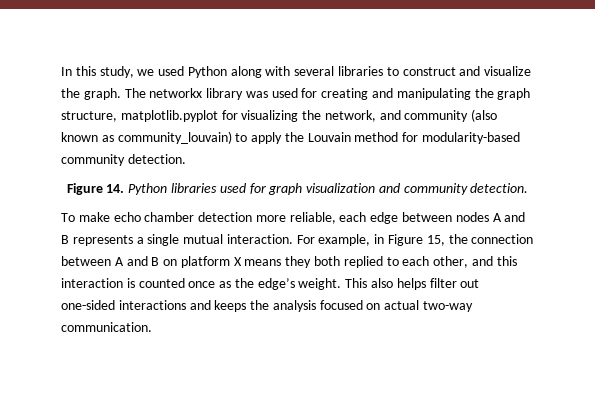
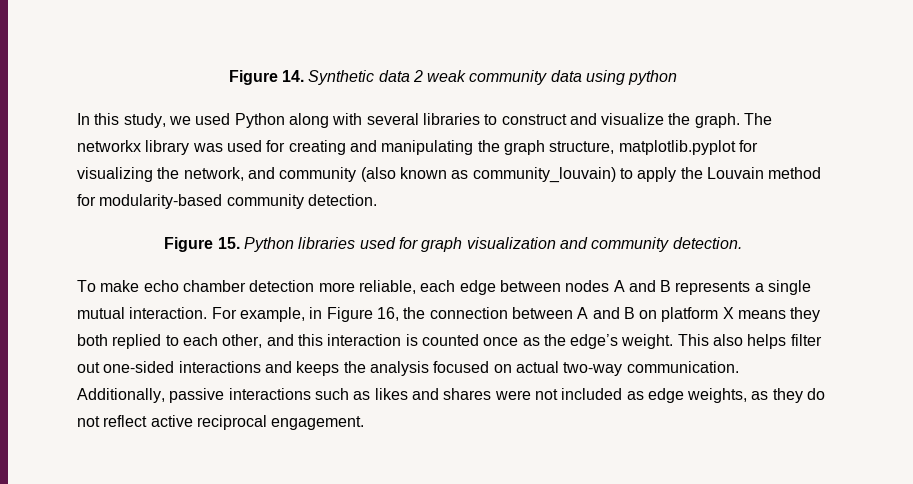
(61, 71) none -> [228,70,678,85] Figure 14. Synthetic data 2 weak community data using python //
[106,184,125,193] 14. -> [217,237,240,249] 15.
[426,235,445,246] 15, -> [376,307,399,321] 16,
(152, 327) none -> [77,388,826,403] [77,415,365,430] Additionally, passive interactions such as likes and shares were not included as edge weights, as they do not reflect active reciprocal engagement.

